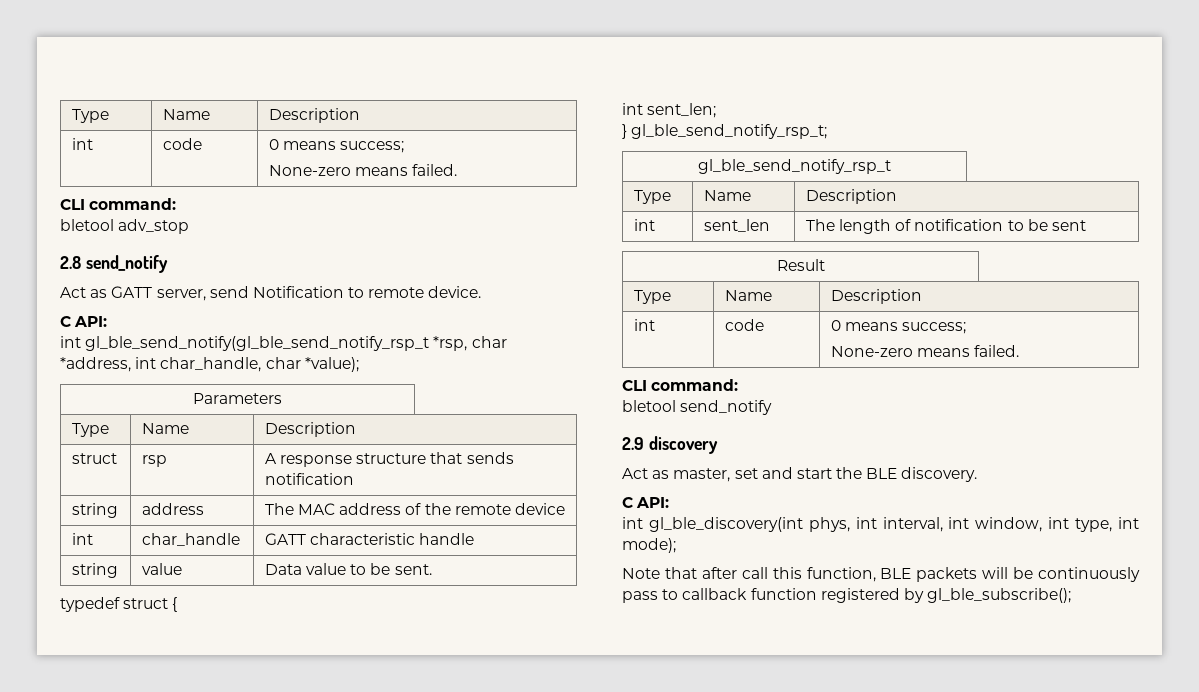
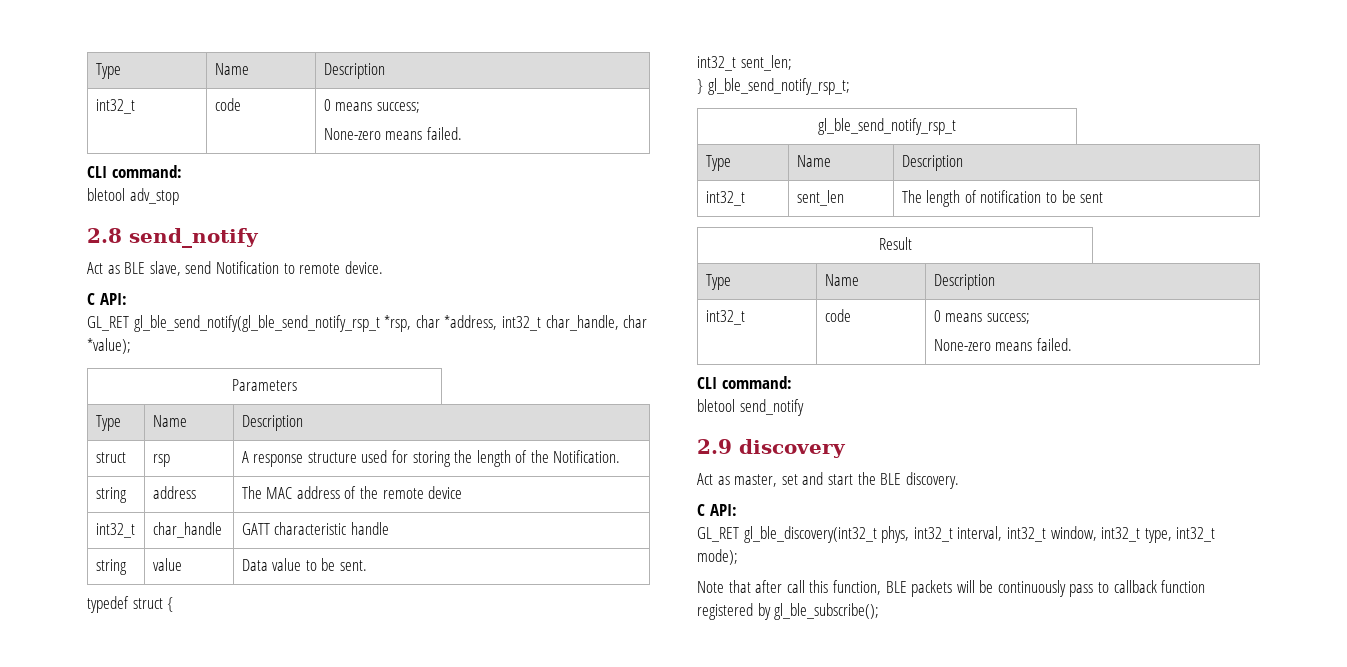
[71,109,109,123] [162,109,210,120] [268,108,360,123] [71,138,93,150] Type | Name | Description // int -> [95,63,121,79] [214,63,249,75] [323,63,385,79] [95,99,135,114] Type | Name | Description // int32_t
[111,286,206,301] GATT server, -> [124,261,181,276] BLE slave,
[60,336,81,348] int -> [87,316,129,331] GL_RET
[135,357,157,369] int -> [501,316,541,331] int32_t
[430,452,514,464] [264,473,354,485] that sends notification -> [361,450,621,467] used for storing the length of the Notification.
[71,533,93,545] int -> [95,523,135,538] int32_t
[622,103,643,115] int -> [697,56,736,71] int32_t
[633,219,655,231] int -> [705,191,745,206] int32_t
[633,319,655,331] int -> [705,310,745,325] int32_t
[622,517,1139,532] int gl_ble_discovery(int phys, int interval, int window, int type, int -> [697,526,1216,543] GL_RET gl_ble_discovery(int32_t phys, int32_t interval, int32_t window, int32_t type, int32_t

